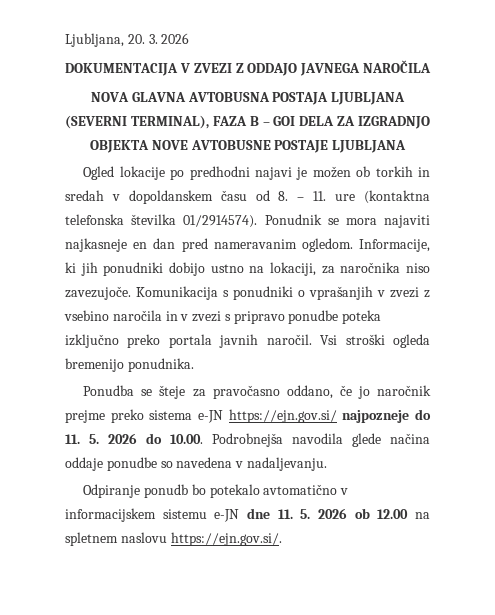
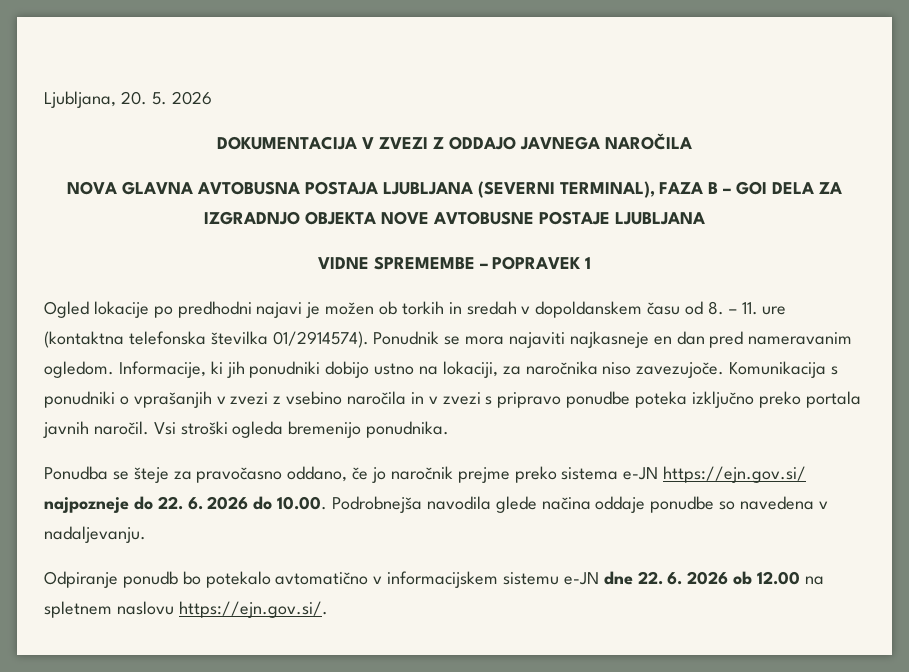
[148,34,158,44] 3. -> [151,92,167,105] 5.
(407, 146) none -> [317,256,592,270] // VIDNE SPREMEMBE – POPRAVEK 1
[65,434,99,444] 11. 5. -> [157,496,203,510] 22. 6.
[277,509,311,519] 11. 5. -> [637,571,683,585] 22. 6.

